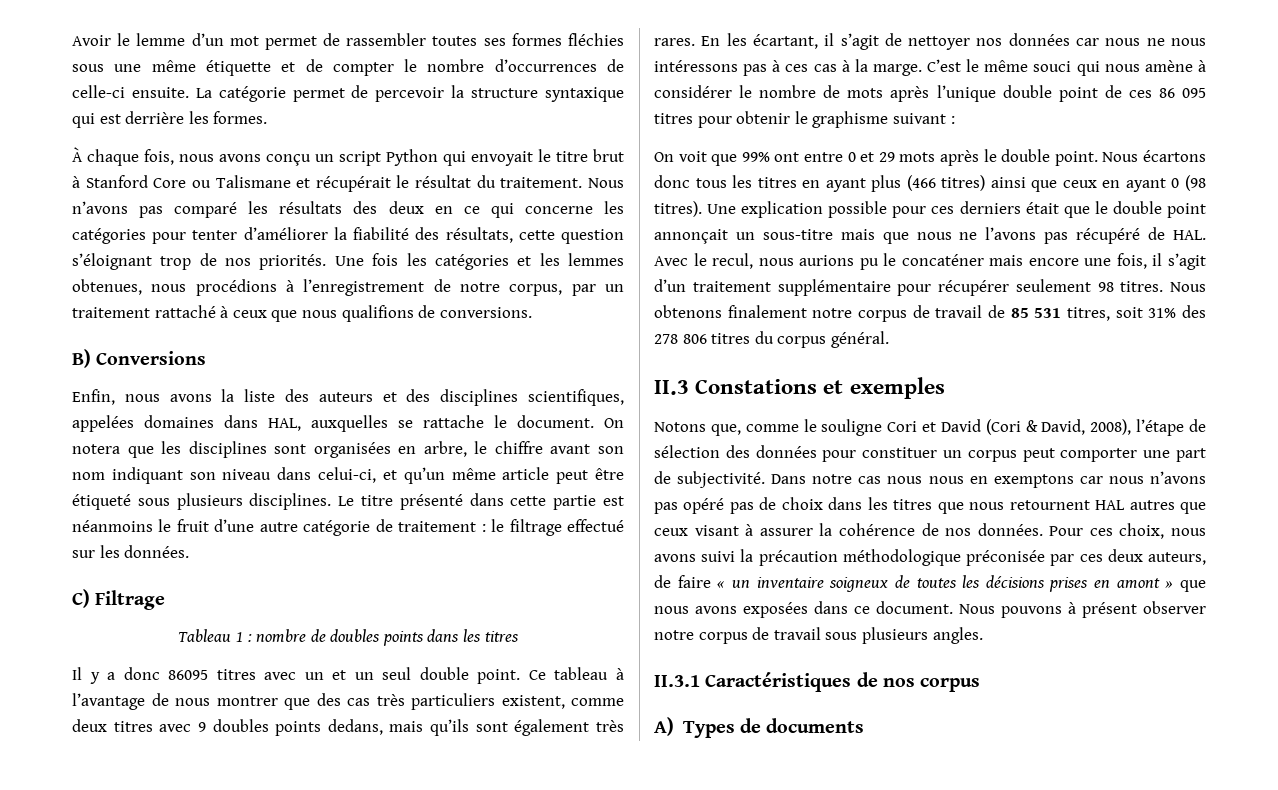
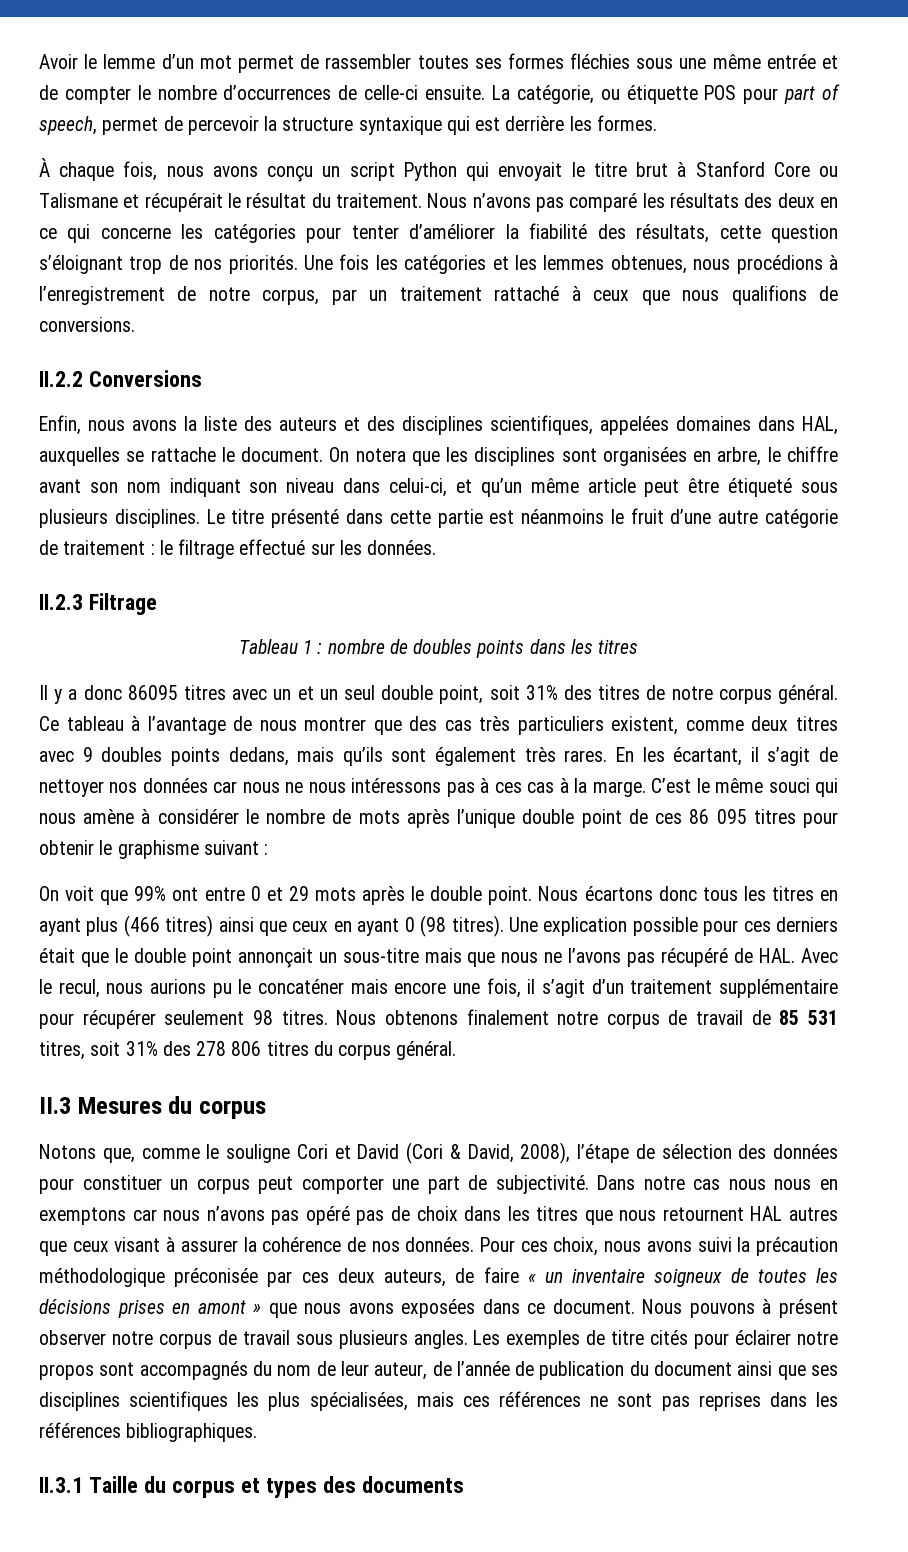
[205,60,271,76] étiquette -> [766,54,816,69] entrée
[218,86,286,102] catégorie -> [516,84,841,104] [39,116,97,135] catégorie, ou étiquette POS pour part of speech,
[72,349,91,368] B) -> [39,371,83,387] II.2.2
[72,589,90,608] C) -> [39,594,83,610] II.2.3
[477,669,521,684] point. -> [439,685,839,704] point, soit 31% des titres de notre corpus général.
[695,377,945,399] Constations et exemples -> [77,1096,266,1119] Mesures du corpus
[654,672,981,692] [654,717,761,738] // II.3.1 Caractéristiques de nos corpus // A) Types de -> [473,1330,838,1349] [39,1361,838,1380] [39,1391,839,1411] [39,1422,258,1442] [39,1476,356,1498] Les exemples de titre cités pour éclairer notre propos sont accompagnés du nom de leur auteur, de l’année de publication du document ainsi que ses disciplines scientifiques les plus spécialisées, mais ces références ne sont pas reprises dans les références bibliographiques. // II.3.1 Taille du corpus et types des

